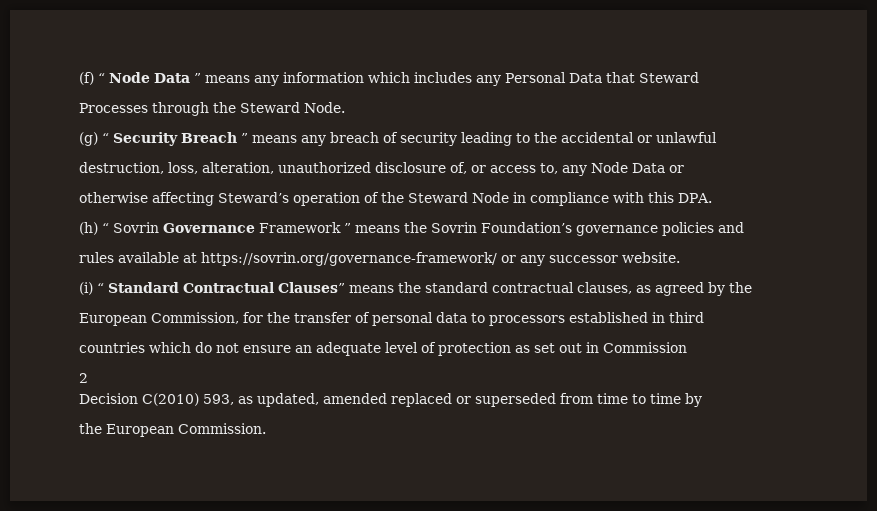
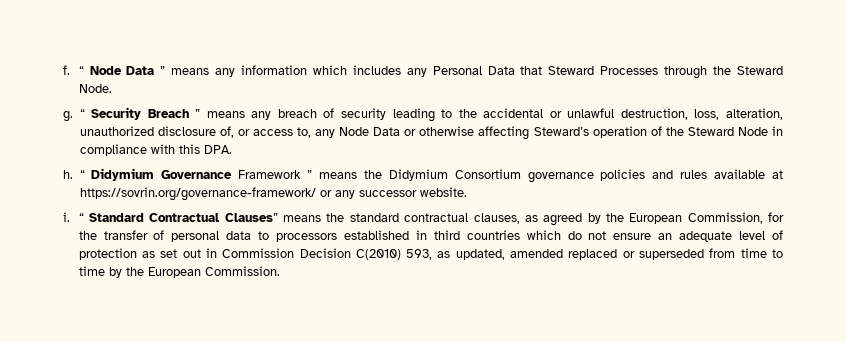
[79,72,94,85] (f) -> [63,65,70,75] f.
(699, 77) // -> (595, 70) none
[79,132,98,146] (g) -> [63,111,73,122] g.
(717, 137) // -> (615, 113) none
(684, 169) // -> (417, 132) none
[79,222,159,235] (h) “ Sovrin -> [63,168,155,181] h. “ Didymium
[431,222,572,233] Sovrin Foundation’s -> [388,169,521,181] Didymium Consortium
(744, 227) // -> (674, 174) none
[79,282,93,295] (i) -> [63,212,70,222] i.
(752, 287) // -> (624, 217) none
(704, 317) // -> (460, 235) none
[79,373,88,383] // 2 // -> (295, 253) none
(702, 400) // -> (122, 272) none

